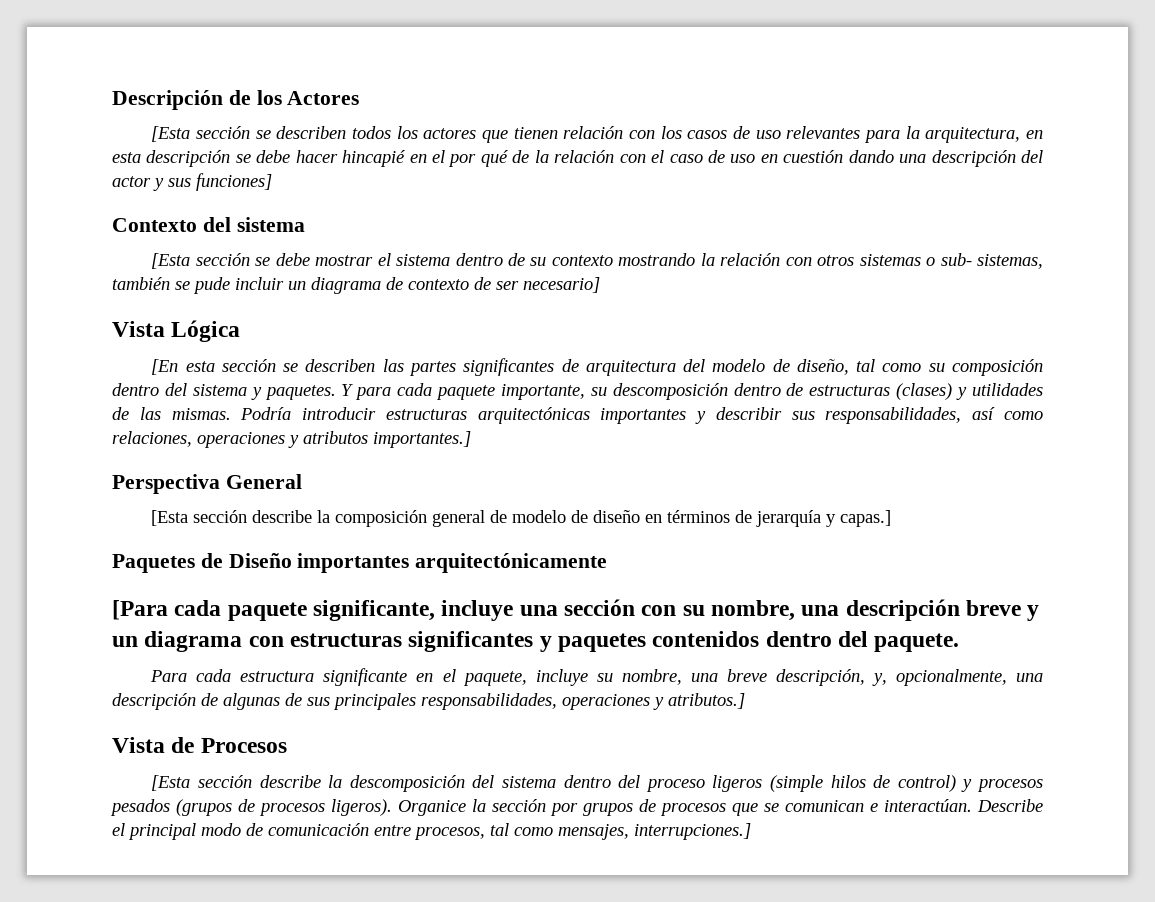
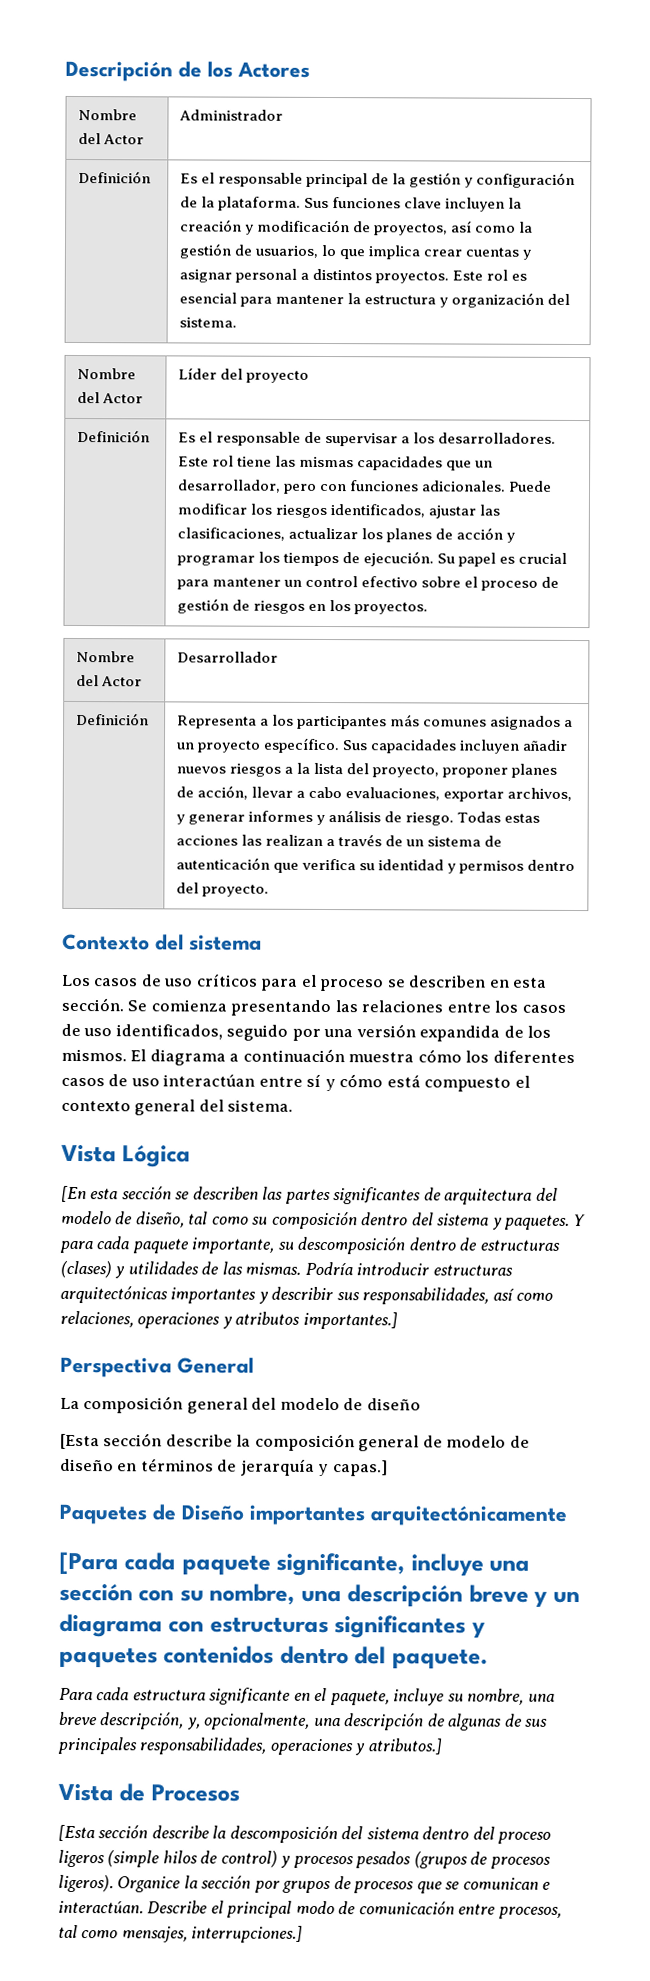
[151,126,1044,143] [112,150,1043,167] [112,173,272,191] [112,217,305,232] [151,253,1043,269] [112,277,600,294] // [Esta sección se describen todos los actores que tienen relación con los casos de uso relevantes para la arquitectura, en esta descripción se debe hacer hincapié en el por qué de la relación con el caso de uso en cuestión dando una descripción del actor y sus funciones] // Contexto del sistema // [Esta sección se debe mostrar el sistema dentro de su contexto mostrando la relación con otros sistemas o sub- sistemas, también se pude incluir un diagrama de contexto de ser necesario] -> [77,108,137,121] [77,132,144,145] [178,109,283,121] [77,170,151,184] [179,172,576,188] [179,196,523,212] [179,219,534,236] [178,243,532,260] [178,268,528,284] [178,292,571,308] [178,317,237,328] [76,367,136,380] [76,391,143,404] [177,367,309,383] [76,429,150,443] [177,431,557,447] [177,455,494,471] [176,479,552,494] [176,503,500,519] [176,527,515,543] [176,551,568,567] [176,575,560,591] [176,598,428,615] [75,650,135,663] [75,674,142,687] [176,651,278,663] [75,712,149,726] [176,714,574,730] [175,737,568,754] [175,762,558,778] [175,785,573,802] [175,810,541,826] [175,834,503,847] [175,857,576,874] [175,882,269,897] [62,933,262,951] [62,973,548,992] [61,997,566,1017] [61,1023,552,1042] [61,1048,575,1066] [61,1073,530,1092] [61,1099,294,1116] // Nombre del Actor | Administrador // Definición | Es el responsable principal de la gestión y configuración de la plataforma. Sus funciones clave incluyen la creación y modificación de proyectos, así como la gestión de usuarios, lo que implica crear cuentas y asignar personal a distintos proyectos. Este rol es esencial para mantener la estructura y organización del sistema. // Nombre del Actor | Líder del proyecto // Definición | Es el responsable de supervisar a los desarrolladores. Este rol tiene las mismas capacidades que un desarrollador, pero con funciones adicionales. Puede modificar los riesgos identificados, ajustar las clasificaciones, actualizar los planes de acción y programar los tiempos de ejecución. Su papel es crucial para mantener un control efectivo sobre el proceso de gestión de riesgos en los proyectos. // Nombre del Actor | Desarrollador // Definición | Representa a los participantes más comunes asignados a un proyecto específico. Sus capacidades incluyen añadir nuevos riesgos a la lista del proyecto, proponer planes de acción, llevar a cabo evaluaciones, exportar archivos, y generar informes y análisis de riesgo. Todas estas acciones las realizan a través de un sistema de autenticación que verifica su identidad y permisos dentro del proyecto. // Contexto del sistema // Los casos de uso críticos para el proceso se describen en esta sección. Se comienza presentando las relaciones entre los casos de uso identificados, seguido por una versión expandida de los mismos. El diagrama a continuación muestra cómo los diferentes casos de uso interactúan entre sí y cómo está compuesto el contexto general del sistema.
(302, 481) none -> [60,1396,421,1414] // La composición general del modelo de diseño

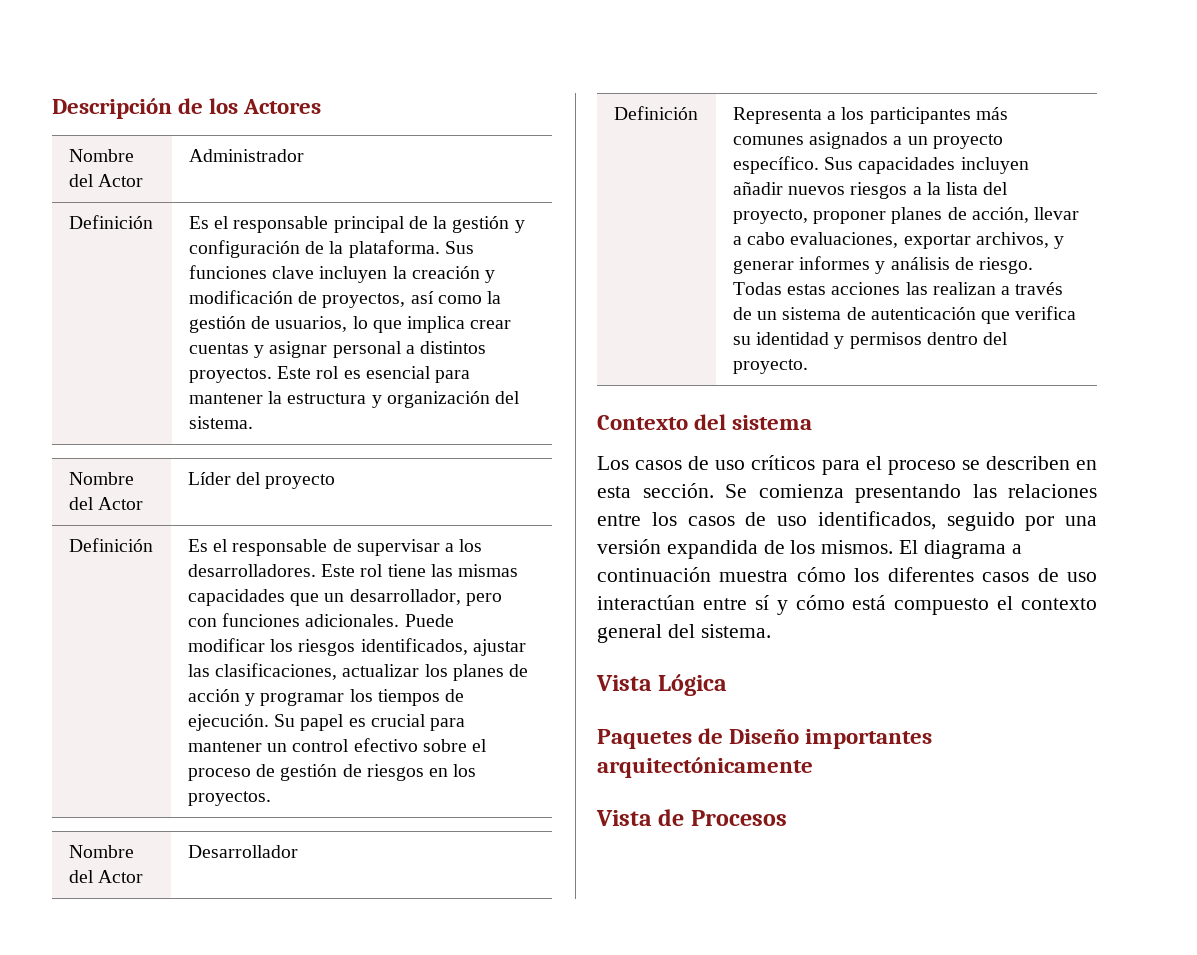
[61,1185,558,1205] [61,1210,587,1230] [59,1236,561,1255] [60,1260,513,1279] [60,1285,554,1305] [60,1310,398,1330] [60,1356,254,1378] [60,1396,421,1414] [60,1433,530,1452] [60,1458,388,1477] // [En esta sección se describen las partes significantes de arquitectura del modelo de diseño, tal como su composición dentro del sistema y paquetes. Y para cada paquete importante, su descomposición dentro de estructuras (clases) y utilidades de las mismas. Podría introducir estructuras arquitectónicas importantes y describir sus responsabilidades, así como relaciones, operaciones y atributos importantes.] // Perspectiva General // La composición general del modelo de diseño // [Esta sección describe la composición general de modelo de diseño en términos de jerarquía y capas.] -> (728, 685) none
[59,1551,531,1577] [59,1582,580,1607] [59,1613,486,1639] [59,1645,488,1669] [59,1687,555,1706] [59,1711,549,1731] [57,1736,442,1756] [58,1783,240,1802] [58,1824,552,1844] [58,1849,551,1869] [58,1874,552,1894] [58,1900,562,1919] [58,1924,304,1943] [Para cada paquete significante, incluye una sección con su nombre, una descripción breve y un diagrama con estructuras significantes y paquetes contenidos dentro del paquete. // Para cada estructura significante en el paquete, incluye su nombre, una breve descripción, y, opcionalmente, una descripción de algunas de sus principales responsabilidades, operaciones y atributos.] // Vista de Procesos // [Esta sección describe la descomposición del sistema dentro del proceso ligeros (simple hilos de control) y procesos pesados (grupos de procesos ligeros). Organice la sección por grupos de procesos que se comunican e interactúan. Describe el principal modo de comunicación entre procesos, tal como mensajes, interrupciones.] -> [596,809,787,826] Vista de Procesos

